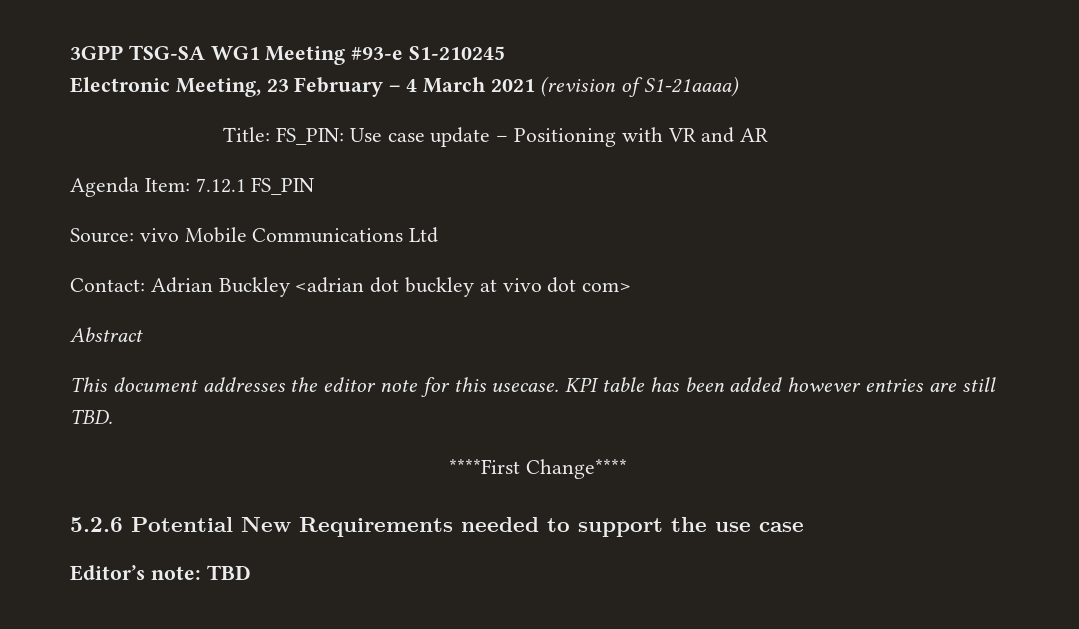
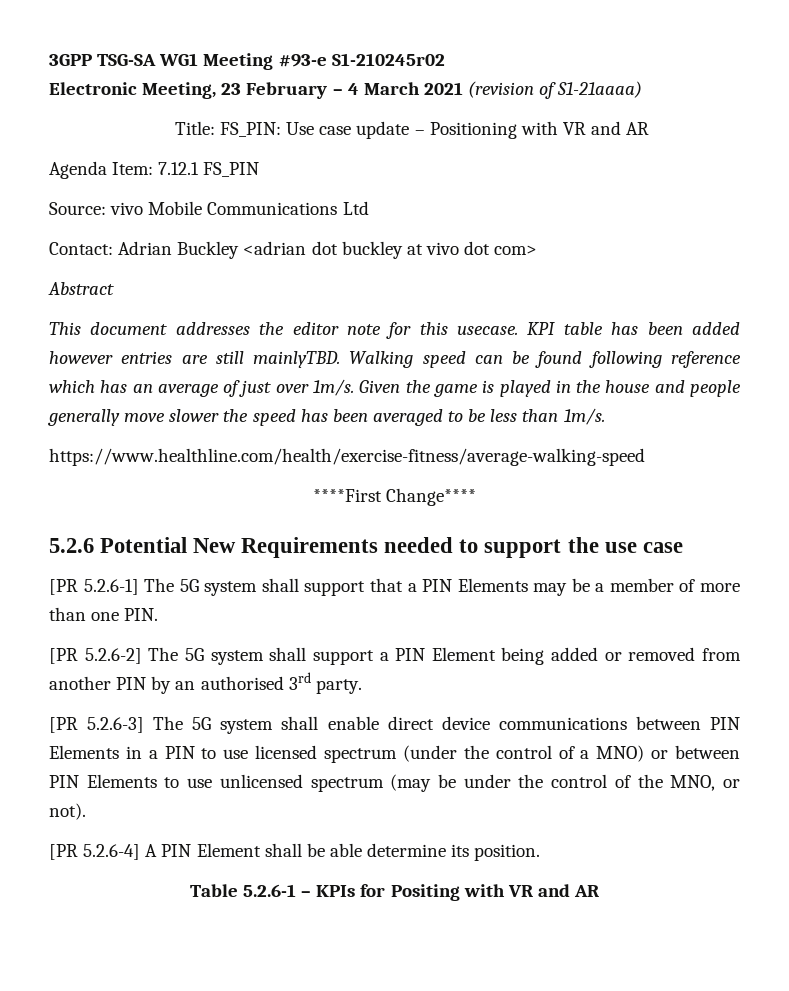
[409,46,506,60] S1-210245 -> [331,53,445,66] S1-210245r02
[70,409,113,424] TBD. -> [253,351,741,368] [49,379,741,397] [48,408,605,426] [49,448,645,466] mainlyTBD. Walking speed can be found following reference which has an average of just over 1m/s. Given the game is played in the house and people generally move slower the speed has been averaged to be less than 1m/s. // https://www.healthline.com/health/exercise-fitness/average-walking-speed
[70,565,251,581] Editor’s note: TBD -> [49,578,740,596] [49,607,159,621] [49,647,741,665] [49,672,362,694] [49,716,740,734] [49,745,740,763] [49,774,740,792] [49,803,86,820] [49,843,541,861] [189,884,600,901] [PR 5.2.6-1] The 5G system shall support that a PIN Elements may be a member of more than one PIN. // [PR 5.2.6-2] The 5G system shall support a PIN Element being added or removed from another PIN by an authorised 3rd party. // [PR 5.2.6-3] The 5G system shall enable direct device communications between PIN Elements in a PIN to use licensed spectrum (under the control of a MNO) or between PIN Elements to use unlicensed spectrum (may be under the control of the MNO, or not). // [PR 5.2.6-4] A PIN Element shall be able determine its position. // Table 5.2.6-1 – KPIs for Positing with VR and AR

